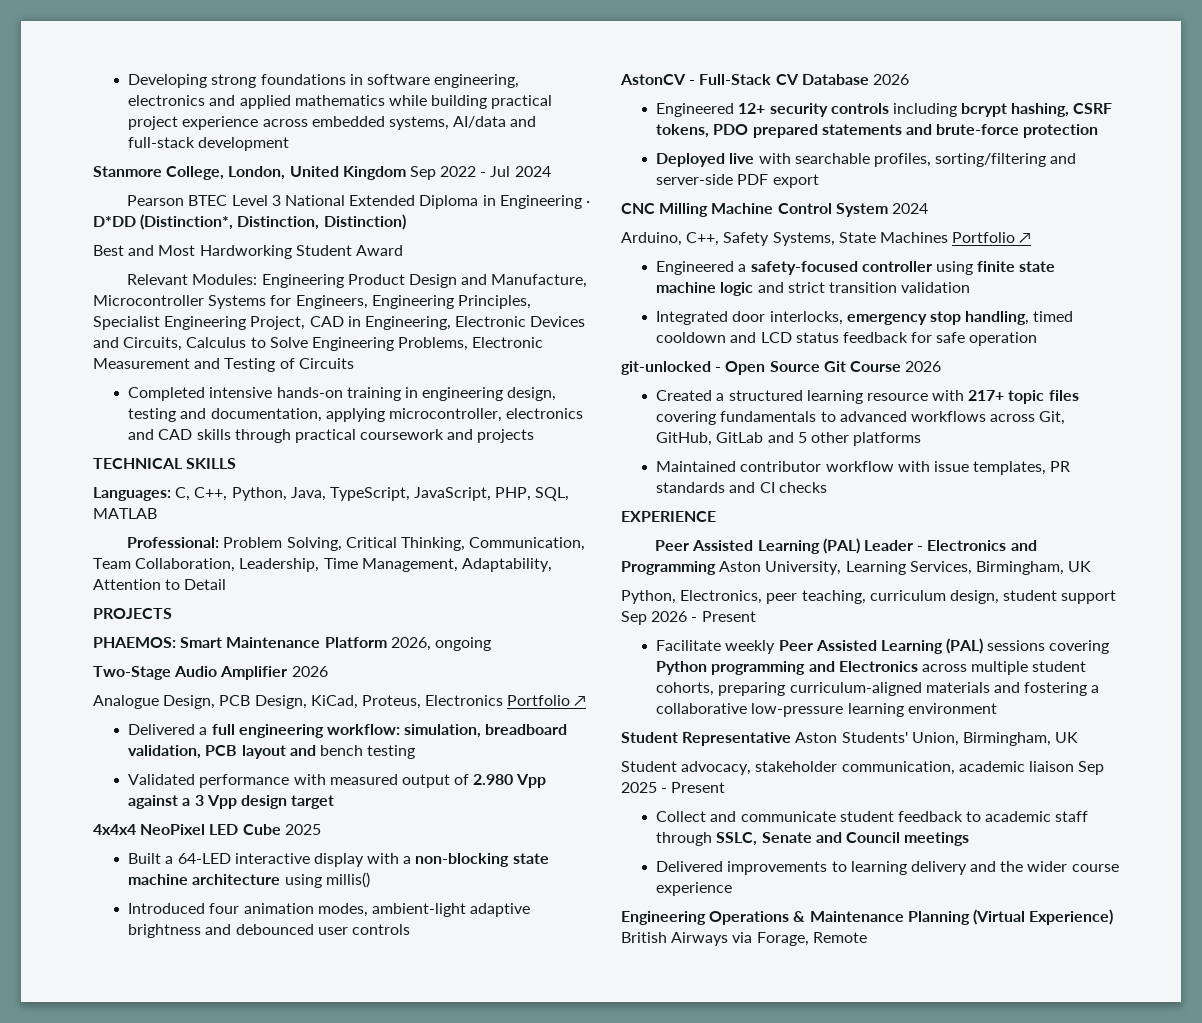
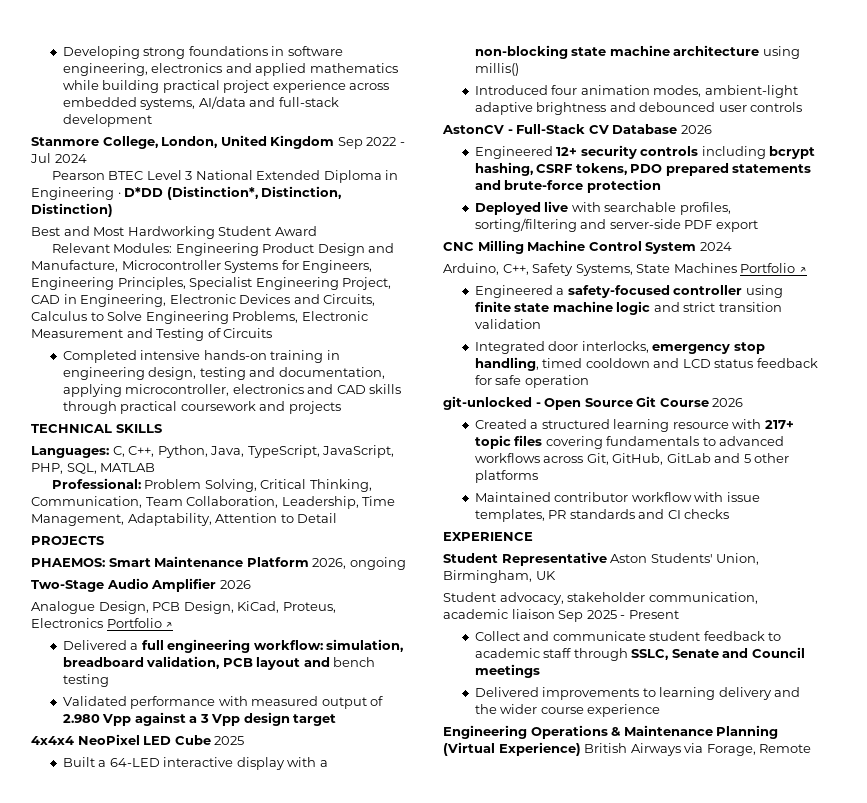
[655,538,1037,554] [621,561,1092,575] [621,590,1117,604] [621,611,756,625] [656,638,1110,654] [656,661,1087,675] [656,682,1100,696] [656,703,997,717] // Peer Assisted Learning (PAL) Leader - Electronics and Programming Aston University, Learning Services, Birmingham, UK // Python, Electronics, peer teaching, curriculum design, student support Sep 2026 - Present // Facilitate weekly Peer Assisted Learning (PAL) sessions covering Python programming and Electronics across multiple student cohorts, preparing curriculum-aligned materials and fostering a collaborative low-pressure learning environment -> (533, 536) none

